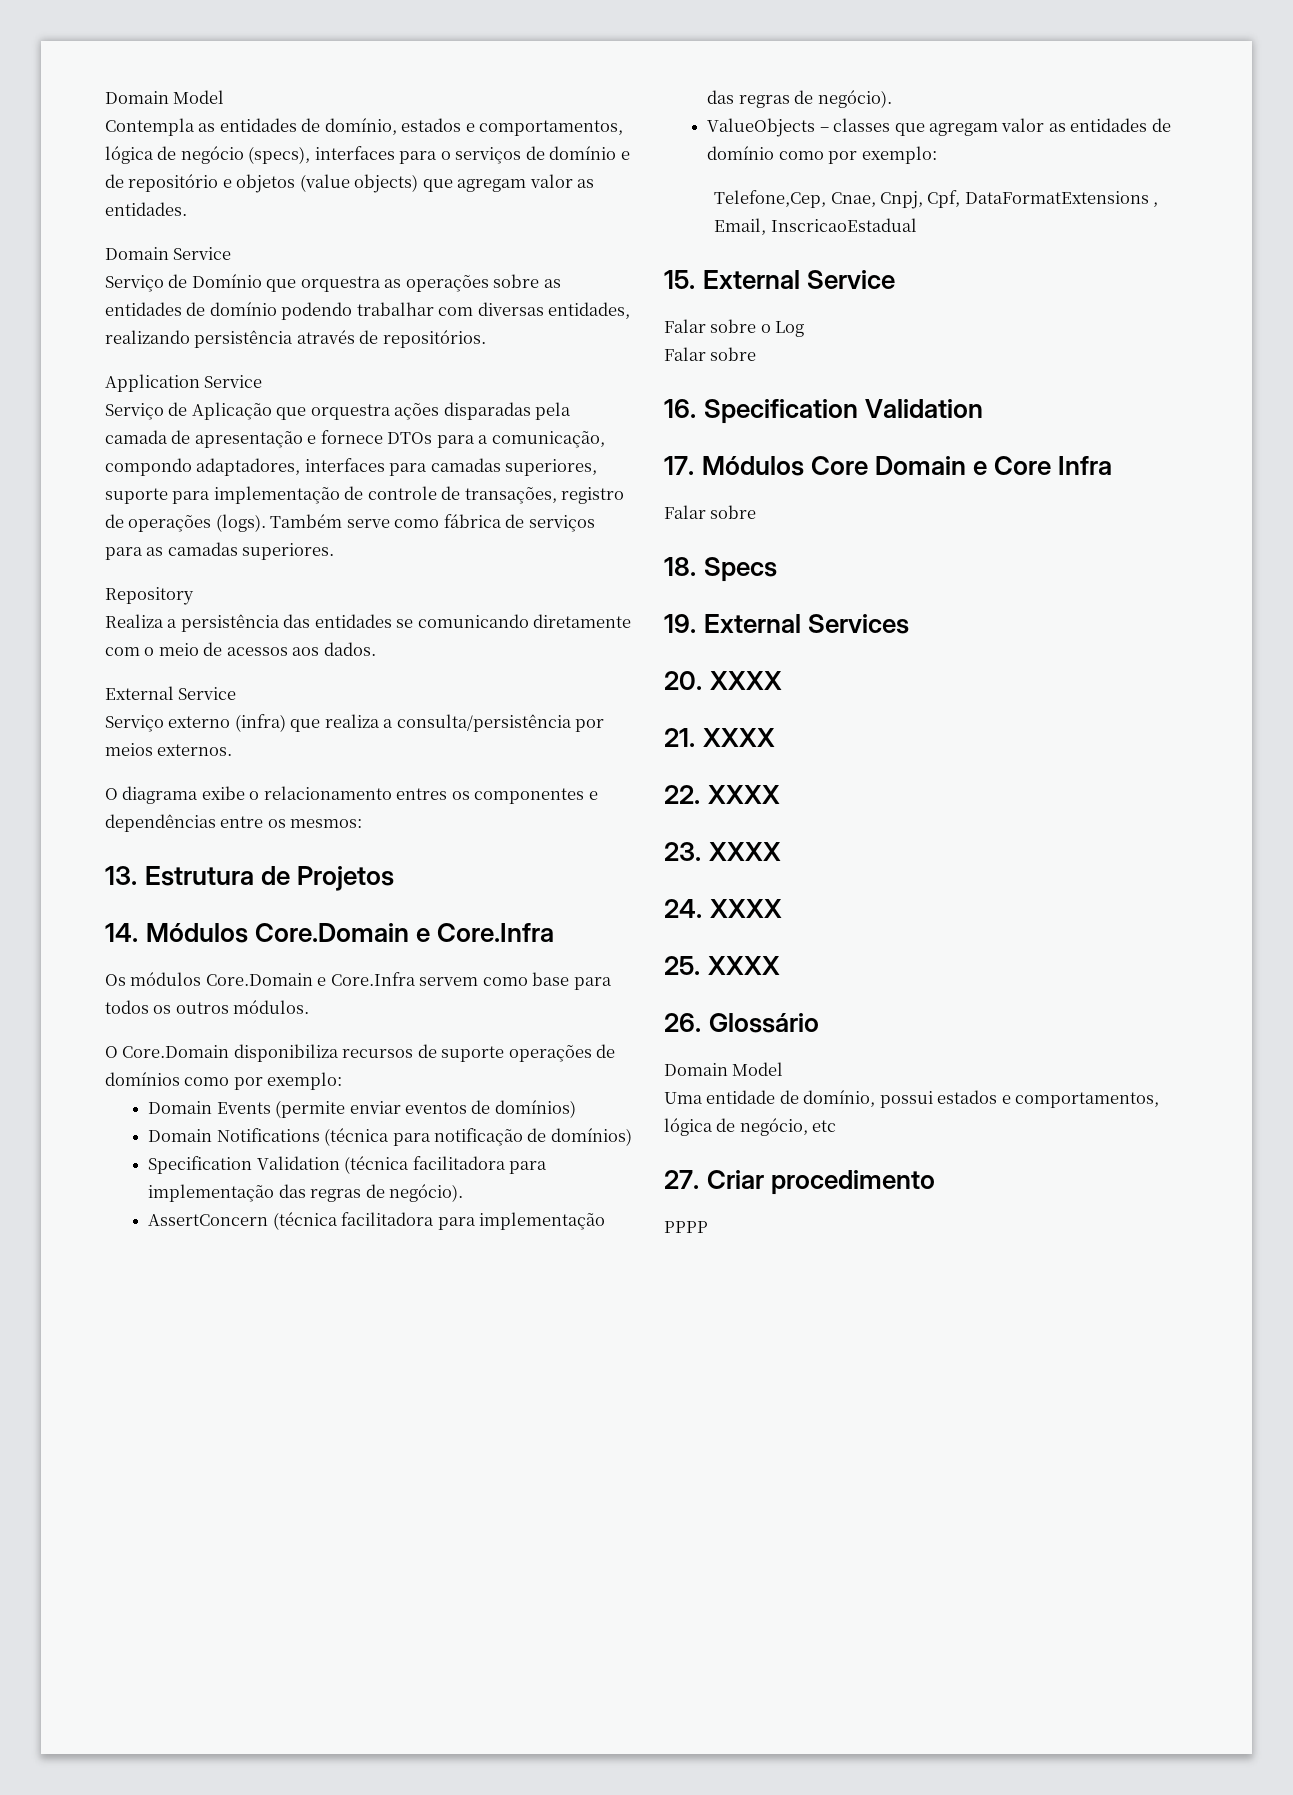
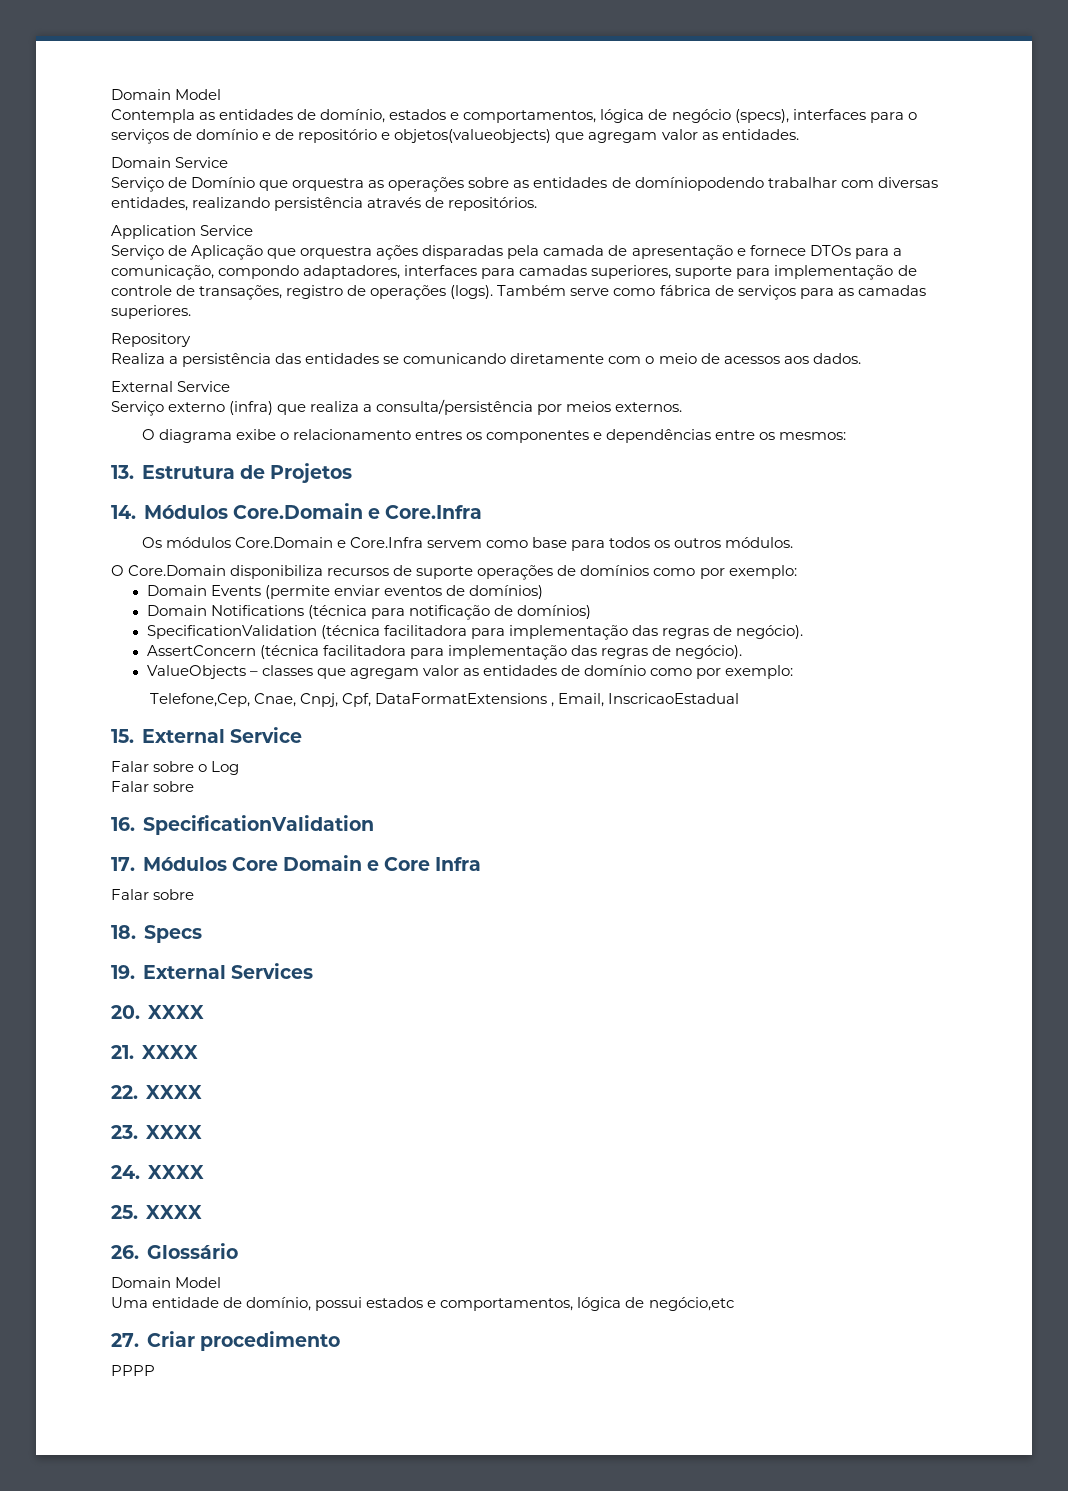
[236,174,419,193] objetos (value objects) -> [394,129,552,143] objetos(valueobjects)
[209,302,353,320] domínio podendo -> [634,177,764,191] domíniopodendo
[148,1156,340,1174] Specification Validation -> [146,625,317,639] SpecificationValidation
[704,399,984,424] Specification Validation -> [142,815,374,835] SpecificationValidation
[739,1118,837,1136] negócio, etc -> [648,1297,734,1311] negócio,etc

